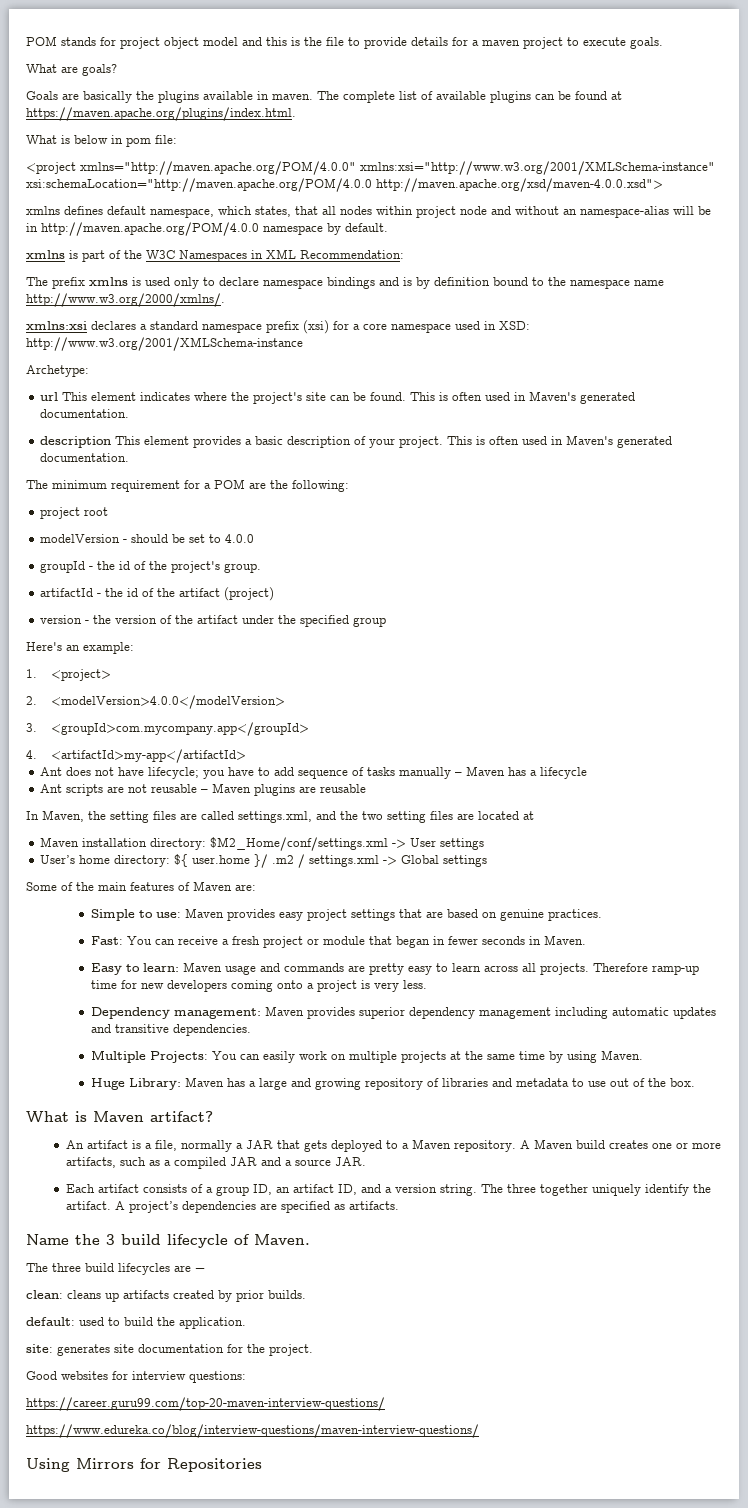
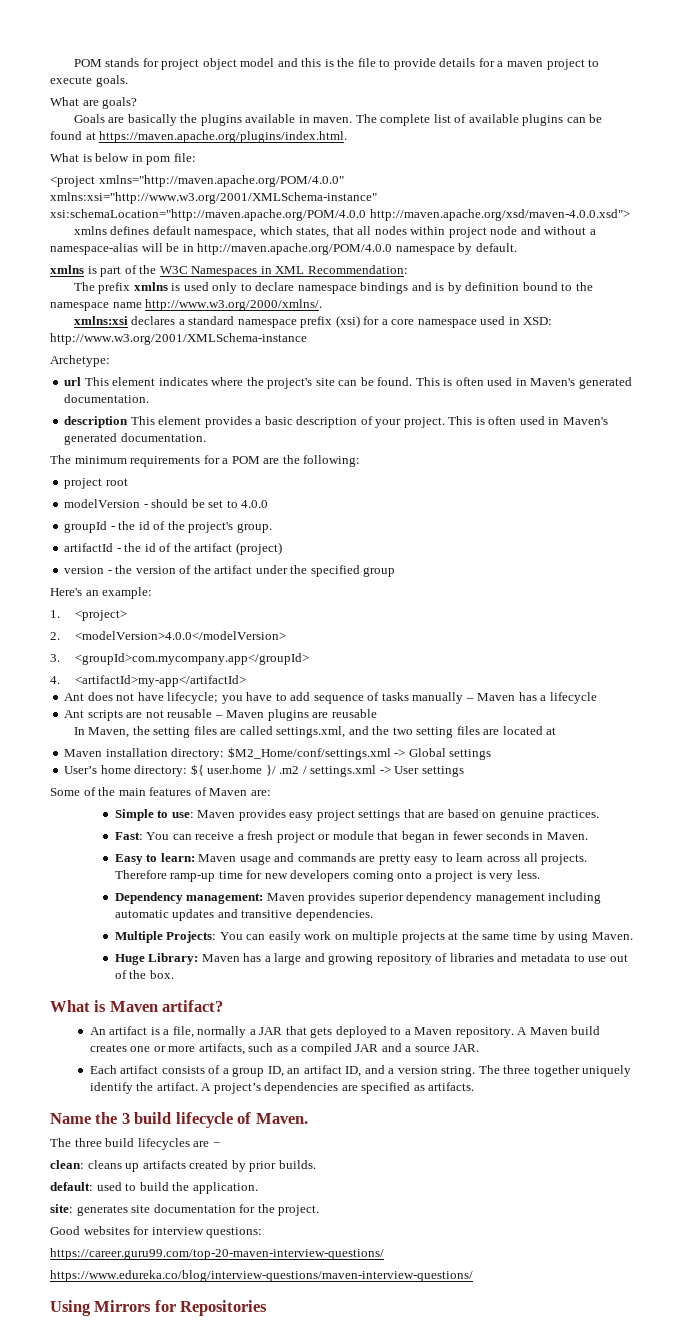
[563,209,577,215] an -> [589,229,596,235] a
[111,480,180,492] requirement -> [130,456,201,467] requirements
[410,838,437,847] User -> [408,748,446,757] Global
[401,855,440,864] Global -> [394,766,420,774] User

